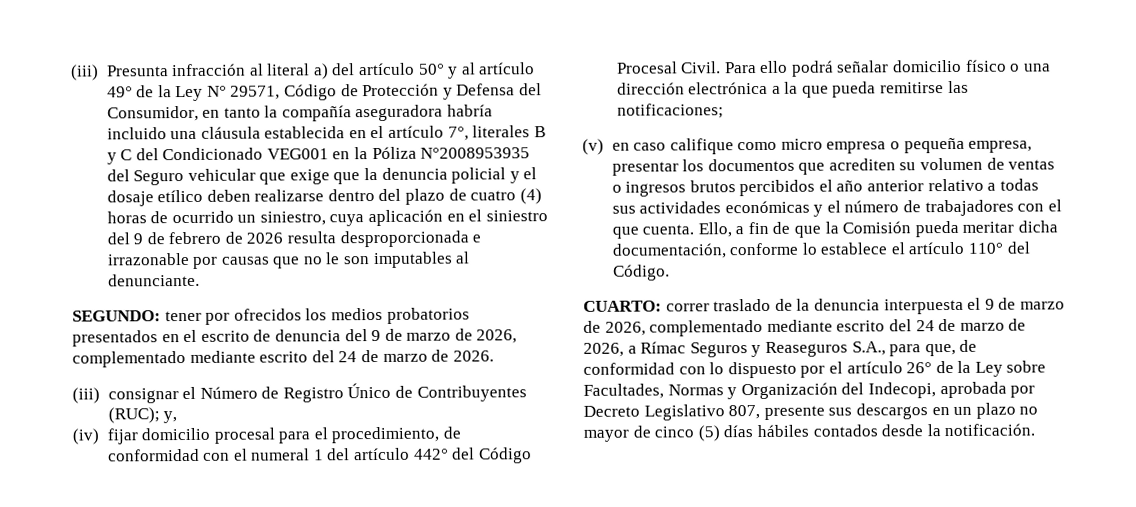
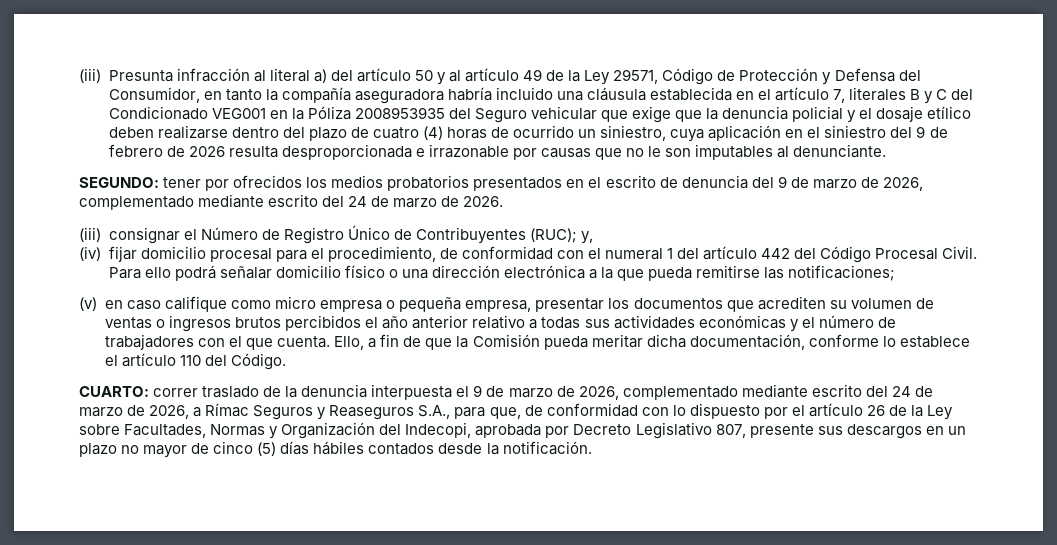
[418,63,445,75] 50° -> [414,70,433,81] 50
[106,85,227,102] 49° de la Ley N° -> [523,69,611,85] 49 de la Ley
[447,126,469,141] 7°, -> [833,89,846,103] 7,
[420,147,531,159] N°2008953935 -> [354,107,445,119] 2008953935
[413,448,449,460] 442° -> [761,248,791,259] 442
[968,242,1005,254] 110° -> [180,355,202,366] 110
[906,362,933,374] 26° -> [866,405,885,416] 26

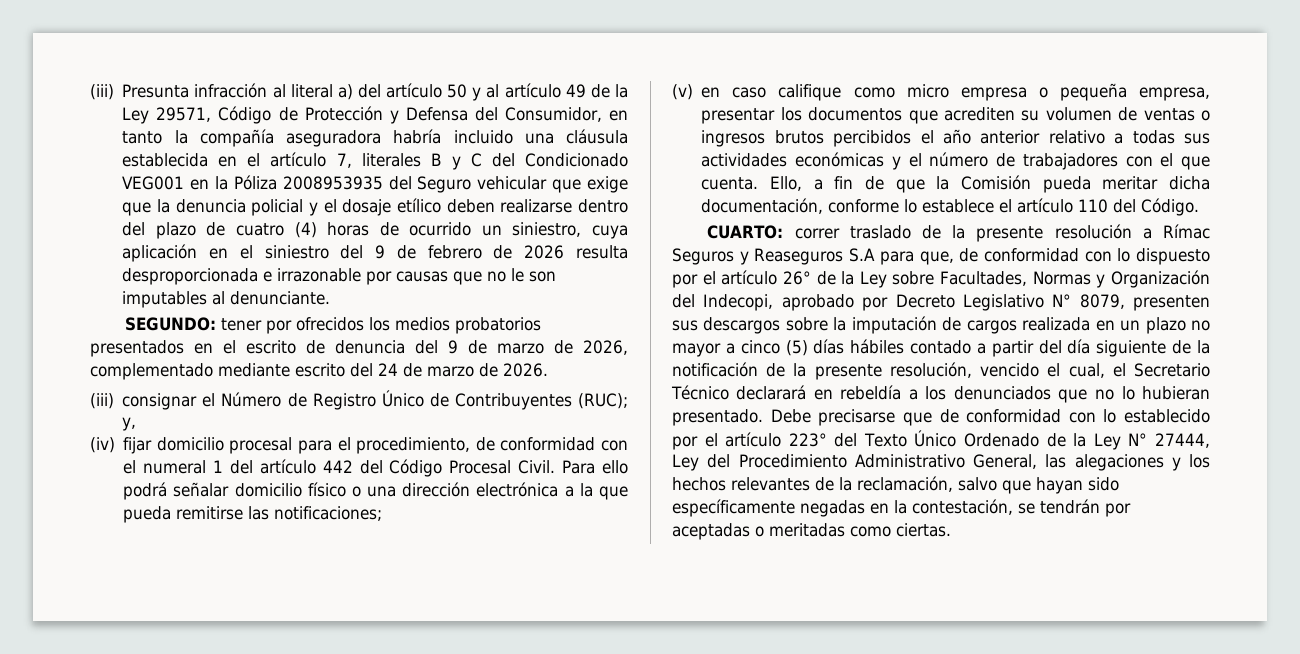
[301,384,933,400] [79,405,190,419] denuncia interpuesta el 9 de marzo de 2026, complementado mediante escrito del 24 de marzo de 2026, -> [976,224,1132,242] presente resolución
[418,405,451,419] S.A., -> [849,248,876,262] S.A
[866,405,885,416] 26 -> [782,271,811,285] 26°
[475,424,542,438] aprobada -> [781,294,854,311] aprobado
[715,424,922,439] 807, presente sus descargos -> [1052,294,1210,311] [672,316,1091,334] N° 8079, presenten sus descargos sobre la imputación de cargos realizada
[191,443,210,454] de -> [725,343,735,354] a
[368,441,592,455] contados desde la notificación. -> [910,339,1210,357] [672,362,1210,380] [671,385,1210,403] [672,409,1210,426] [672,430,1210,450] [672,454,1210,471] [672,476,1119,494] [672,499,1131,517] [672,523,951,540] contado a partir del día siguiente de la notificación de la presente resolución, vencido el cual, el Secretario Técnico declarará en rebeldía a los denunciados que no lo hubieran presentado. Debe precisarse que de conformidad con lo establecido por el artículo 223° del Texto Único Ordenado de la Ley N° 27444, Ley del Procedimiento Administrativo General, las alegaciones y los hechos relevantes de la reclamación, salvo que hayan sido específicamente negadas en la contestación, se tendrán por aceptadas o meritadas como ciertas.

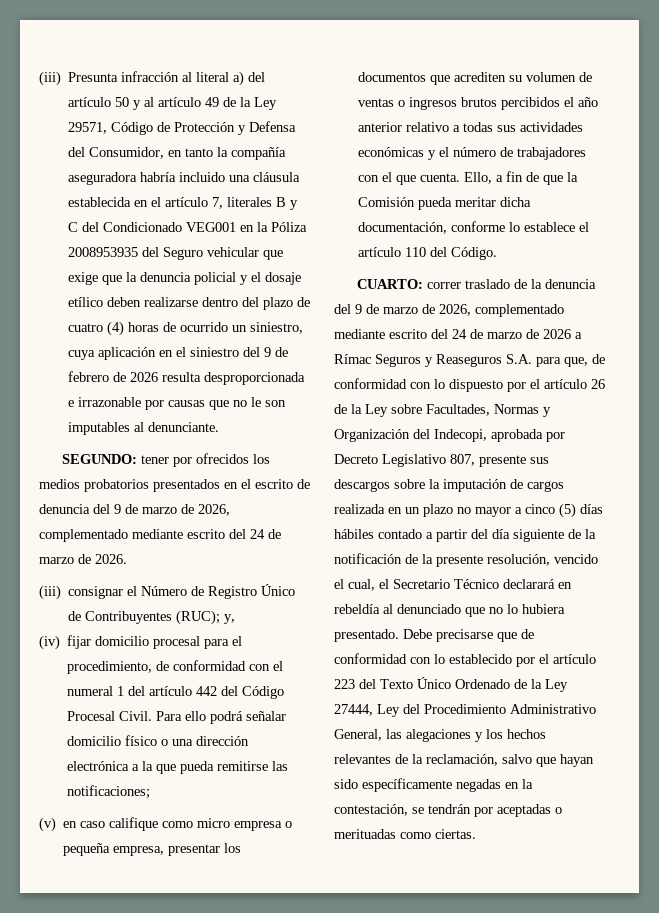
[976,224,1132,242] presente resolución -> [544,279,596,289] [334,304,564,317] [334,329,571,339] denuncia del 9 de marzo de 2026, complementado mediante escrito del 24 de marzo de 2026
[849,248,876,262] S.A -> [506,354,532,364] S.A.
[782,271,811,285] 26° -> [591,379,605,389] 26
[781,294,854,311] aprobado -> [491,429,543,442] aprobada
[1052,294,1210,311] N° 8079, presenten -> [450,454,526,467] 807, presente
[908,386,1051,400] a los denunciados -> [383,604,461,614] al denunciado
[1142,386,1210,400] hubieran -> [522,604,565,614] hubiera
[788,433,827,447] 223° -> [334,679,355,689] 223
[1128,433,1148,446] N° -> (568, 685) none
[769,523,845,537] meritadas -> [334,829,396,839] merituadas

